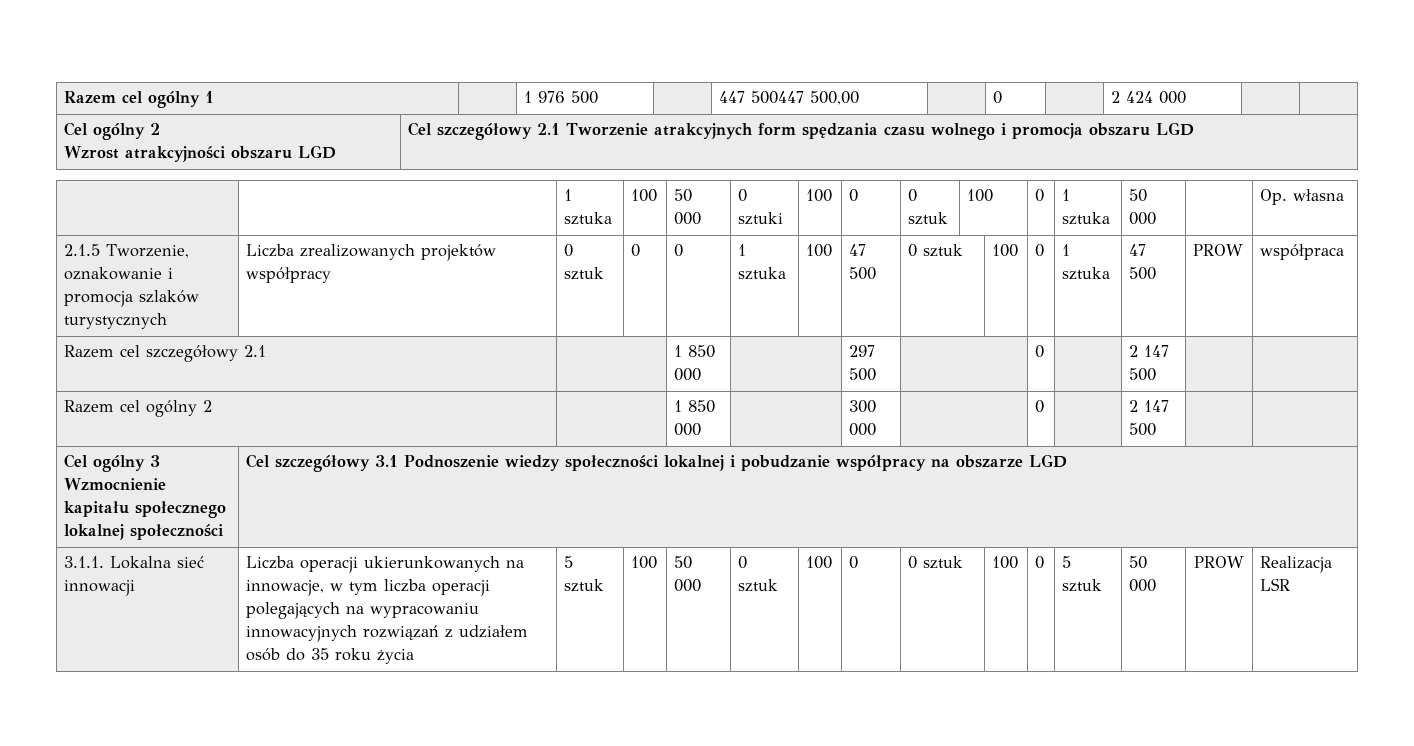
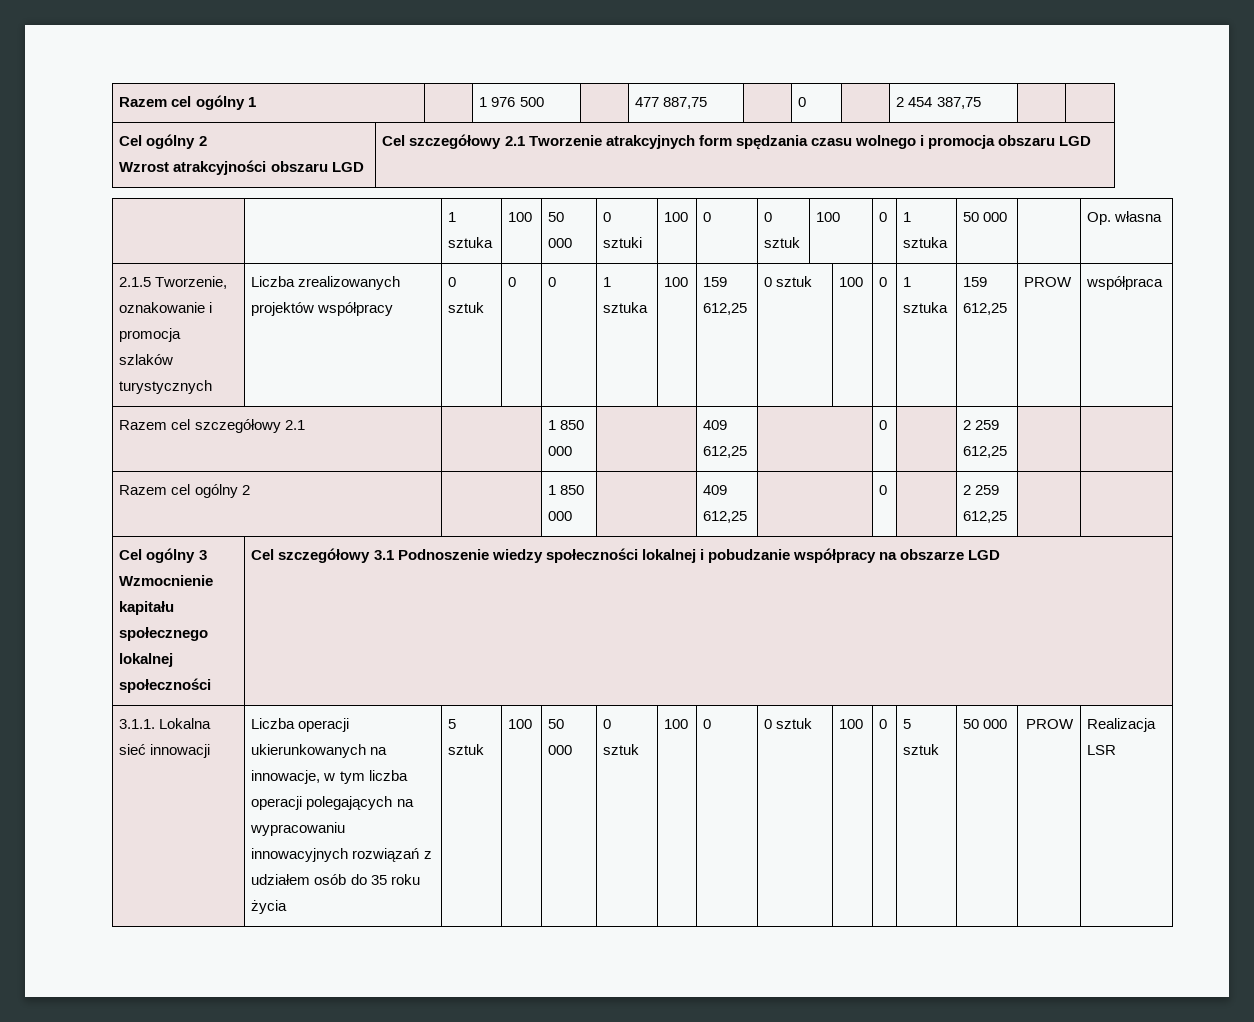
[719,91,860,105] [993,91,1003,104] [1111,91,1187,104] 447 500447 500,00 | | 0 | | 2 424 000 -> [635,97,708,109] [798,97,807,107] [896,97,981,109] 477 887,75 | | 0 | | 2 454 387,75
[849,244,867,256] [849,267,877,280] [908,244,964,257] [992,244,1019,257] [1035,244,1045,257] [1062,244,1071,256] [1062,267,1111,280] [1129,244,1147,256] [1129,267,1157,280] 47 500 | 0 sztuk | 100 | 0 | 1 sztuka | 47 500 -> [703,277,728,287] [703,303,748,315] [764,276,813,287] [839,277,864,287] [879,277,888,287] [903,277,912,287] [903,302,949,313] [963,277,988,287] [963,303,1008,315] 159 612,25 | 0 sztuk | 100 | 0 | 1 sztuka | 159 612,25
[849,345,876,357] [849,368,877,381] [1035,345,1045,358] [1129,345,1170,357] [1129,368,1157,381] 297 500 | | 0 | | 2 147 500 -> [703,420,728,430] [703,446,748,458] [879,420,888,430] [963,420,1000,430] [963,446,1008,458] 409 612,25 | | 0 | | 2 259 612,25
[849,400,877,413] [849,423,877,436] [1035,400,1045,413] [1129,400,1170,412] [1129,423,1157,436] 300 000 | | 0 | | 2 147 500 -> [703,485,728,495] [703,511,748,523] [879,485,888,495] [963,485,1000,495] [963,511,1008,523] 409 612,25 | | 0 | | 2 259 612,25

